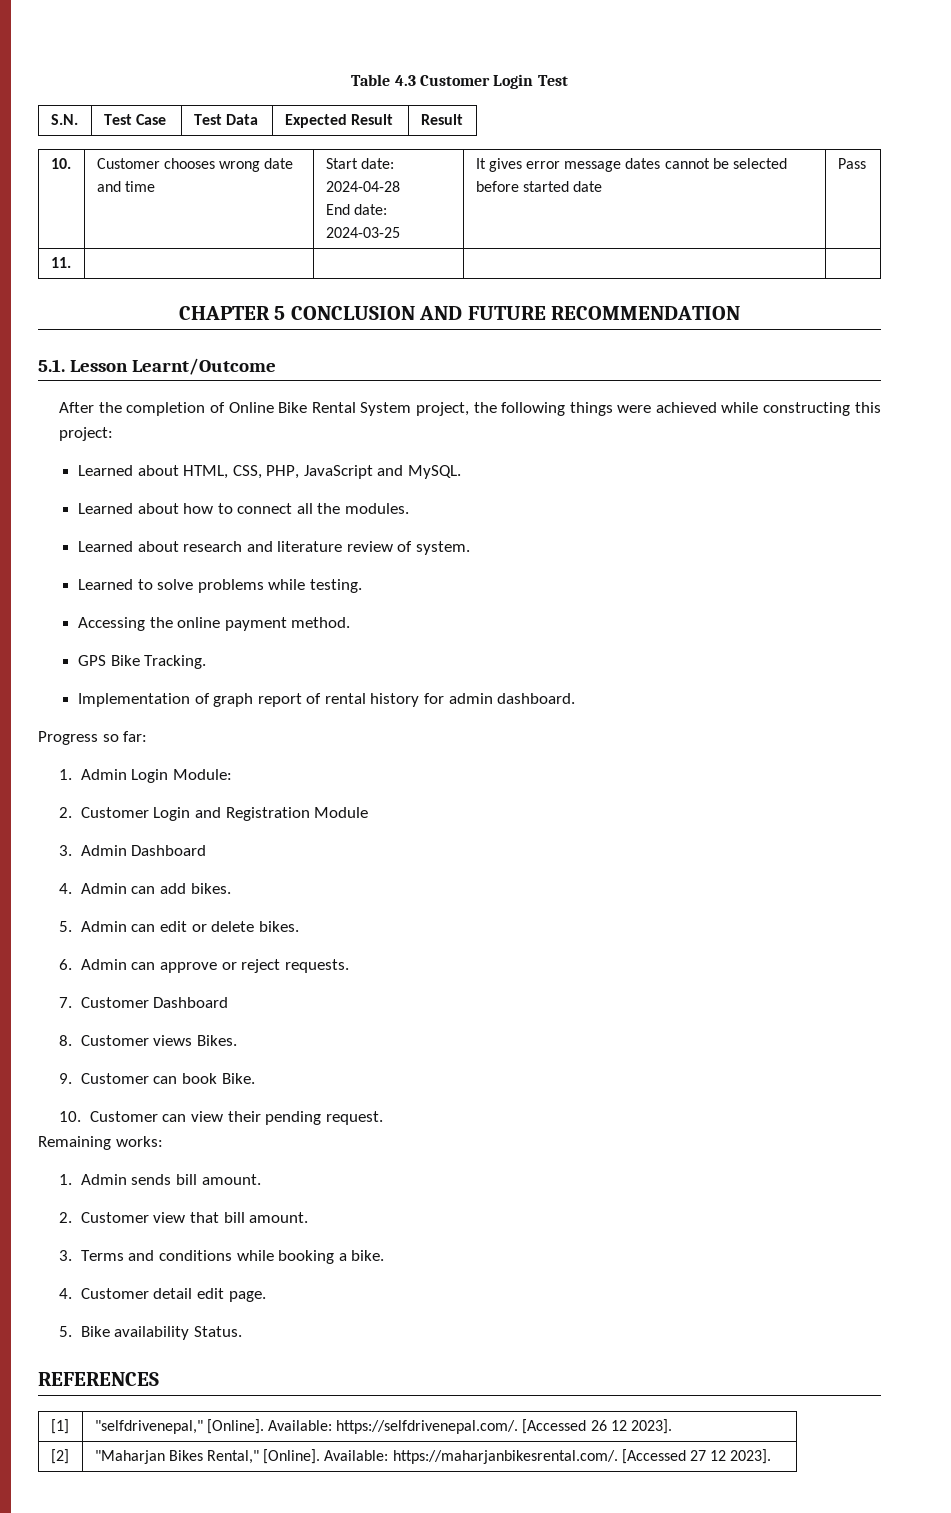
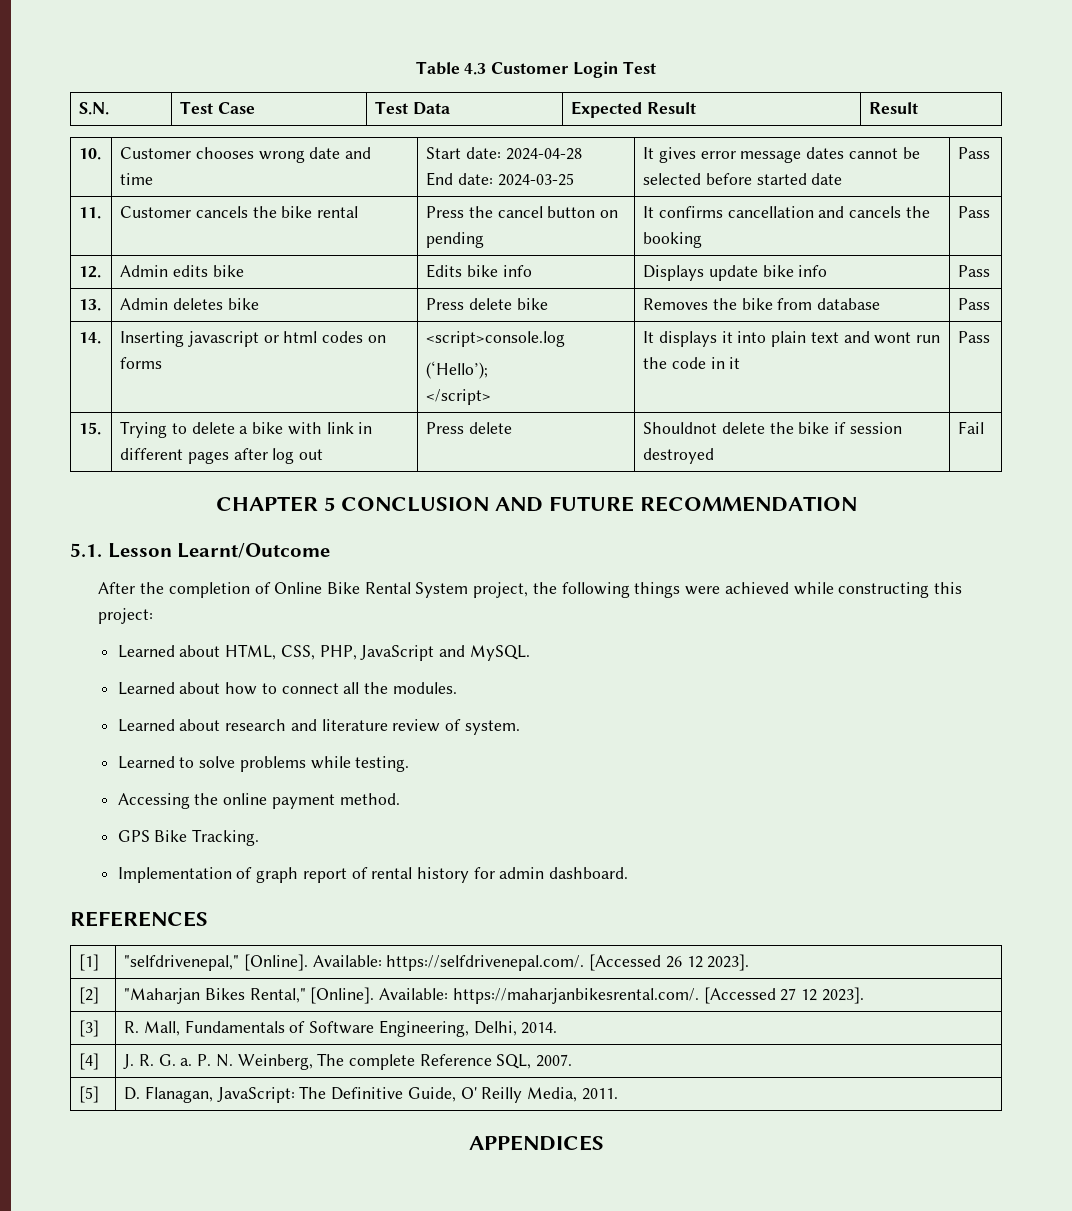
(71, 262) | | | -> [120,206,359,218] [426,206,619,218] [426,232,485,248] [643,206,930,218] [643,232,703,248] [958,206,991,218] [79,266,102,278] [120,265,244,277] [426,264,532,278] [643,265,828,281] [958,265,991,277] [79,299,102,311] [120,298,259,310] [426,298,548,310] [643,298,881,310] [958,298,991,310] [79,332,102,344] [120,331,386,347] [120,357,163,369] [426,331,566,347] [426,361,489,379] [426,389,492,405] [643,331,940,347] [643,357,741,369] [958,331,991,343] [79,422,102,435] [120,421,373,438] [120,448,324,464] [426,422,512,434] [643,422,902,434] [643,448,715,464] [958,421,985,434] Customer cancels the bike rental | Press the cancel button on pending | It confirms cancellation and cancels the booking | Pass // 12. | Admin edits bike | Edits bike info | Displays update bike info | Pass // 13. | Admin deletes bike | Press delete bike | Removes the bike from database | Pass // 14. | Inserting javascript or html codes on forms | <script>console.log // (‘Hello’); // </script> | It displays it into plain text and wont run the code in it | Pass // 15. | Trying to delete a bike with link in different pages after log out | Press delete | Shouldnot delete the bike if session destroyed | Fail
[38,731,148,745] [59,769,232,783] [59,807,369,821] [59,845,207,856] [59,883,231,894] [59,921,299,932] [59,959,349,973] [59,997,229,1008] [59,1035,237,1046] [59,1073,255,1084] [59,1111,383,1125] [38,1136,163,1150] [59,1174,261,1185] [59,1212,309,1223] [59,1250,385,1264] [59,1288,266,1302] [59,1326,242,1340] // Progress so far: // 1. Admin Login Module: // 2. Customer Login and Registration Module // 3. Admin Dashboard // 4. Admin can add bikes. // 5. Admin can edit or delete bikes. // 6. Admin can approve or reject requests. // 7. Customer Dashboard // 8. Customer views Bikes. // 9. Customer can book Bike. // 10. Customer can view their pending request. // Remaining works: // 1. Admin sends bill amount. // 2. Customer view that bill amount. // 3. Terms and conditions while booking a bike. // 4. Customer detail edit page. // 5. Bike availability Status. -> (629, 873) none
(772, 1456) none -> [79,1020,100,1037] [124,1020,558,1037] [79,1053,100,1070] [123,1053,573,1070] [79,1086,100,1103] [124,1086,618,1103] [468,1135,604,1151] // [3] | R. Mall, Fundamentals of Software Engineering, Delhi, 2014. // [4] | J. R. G. a. P. N. Weinberg, The complete Reference SQL, 2007. // [5] | D. Flanagan, JavaScript: The Definitive Guide, O' Reilly Media, 2011. // APPENDICES

